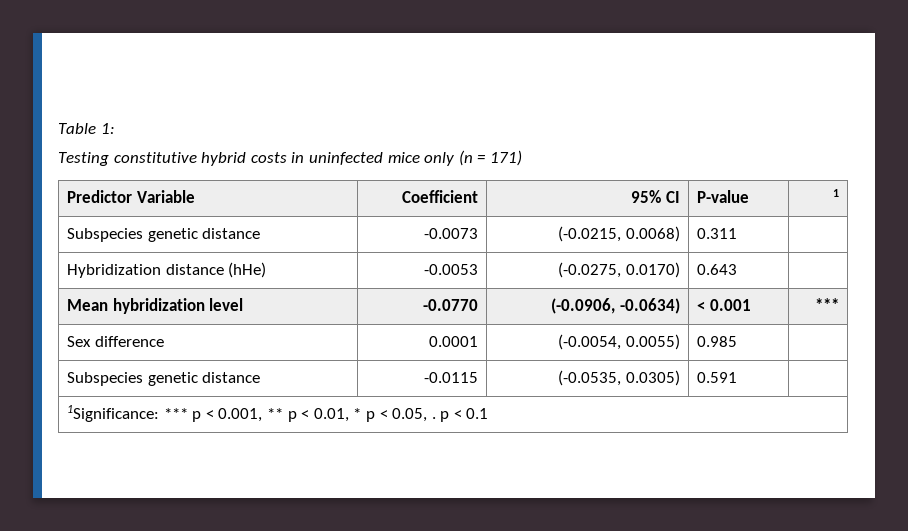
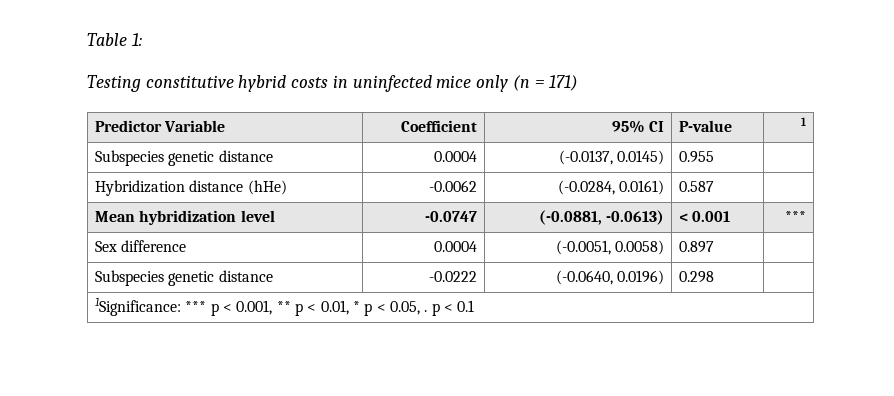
[423,228,478,239] [558,226,680,242] [697,228,738,239] -0.0073 | (-0.0215, 0.0068) | 0.311 -> [433,151,477,162] [558,150,664,165] [679,151,715,163] 0.0004 | (-0.0137, 0.0145) | 0.955
[423,264,478,275] [558,262,680,278] [697,264,738,275] -0.0053 | (-0.0275, 0.0170) | 0.643 -> [428,180,477,192] [557,180,664,195] [679,181,715,192] -0.0062 | (-0.0284, 0.0161) | 0.587
[422,299,478,311] [551,298,680,314] -0.0770 | (-0.0906, -0.0634) -> [424,211,477,222] [538,210,664,225] -0.0747 | (-0.0881, -0.0613)
[428,336,478,347] [558,334,680,350] [697,336,738,347] [67,372,261,386] [423,372,478,383] [558,370,680,386] [697,372,738,383] 0.0001 | (-0.0054, 0.0055) | 0.985 | // Subspecies genetic distance | -0.0115 | (-0.0535, 0.0305) | 0.591 -> [433,241,477,252] [555,240,664,255] [679,241,715,253] [95,270,273,286] [428,271,477,282] [555,270,664,285] [679,271,715,283] 0.0004 | (-0.0051, 0.0058) | 0.897 | // Subspecies genetic distance | -0.0222 | (-0.0640, 0.0196) | 0.298

